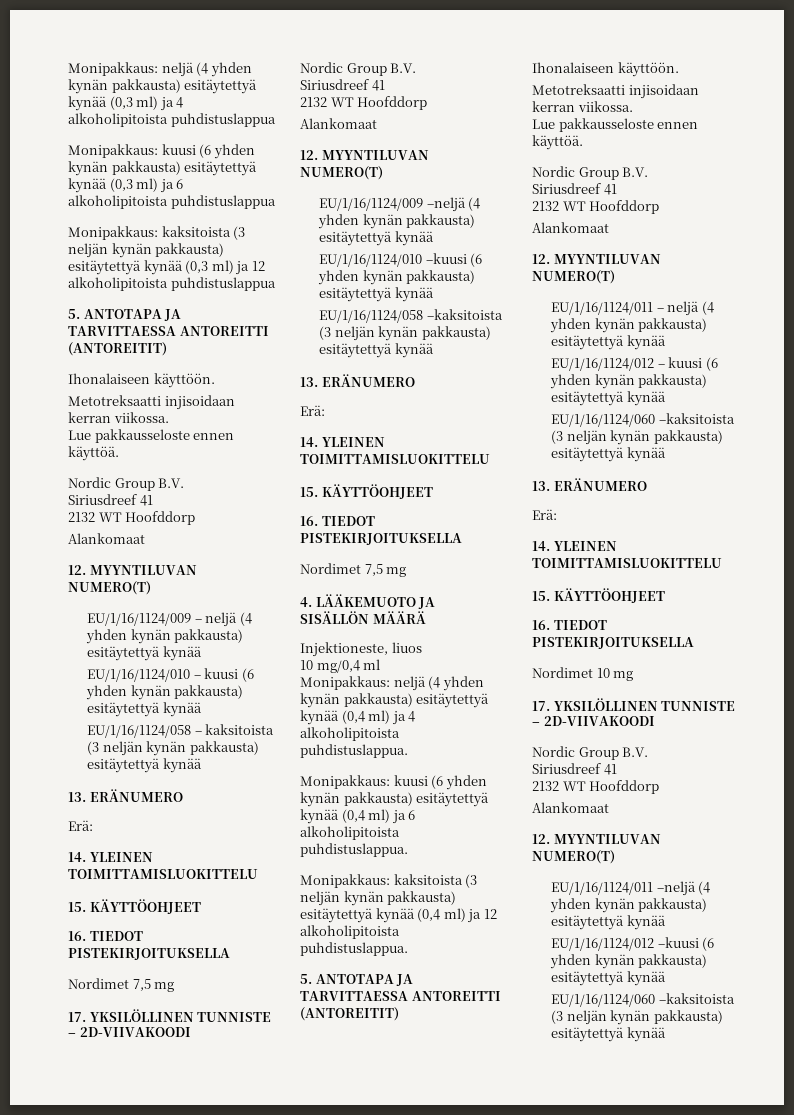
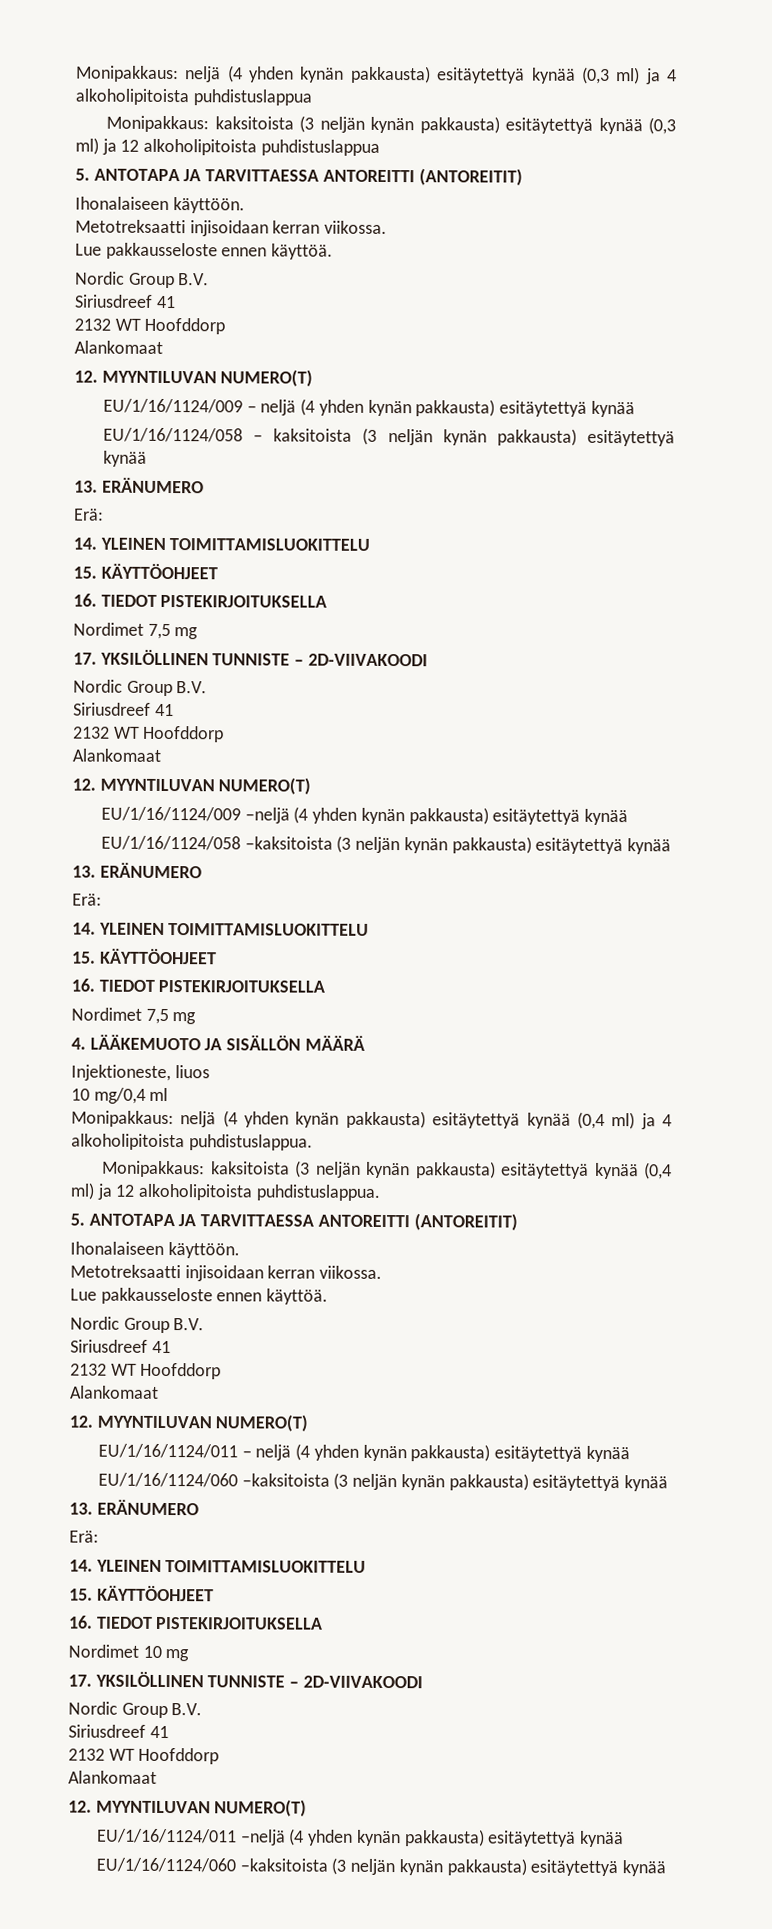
[68,144,255,159] [68,161,258,176] [68,178,184,193] [68,195,276,209] // Monipakkaus: kuusi (6 yhden kynän pakkausta) esitäytettyä kynää (0,3 ml) ja 6 alkoholipitoista puhdistuslappua -> (312, 97) none
[87,668,254,682] [86,685,244,700] [87,702,202,717] // EU/1/16/1124/010 – kuusi (6 yhden kynän pakkausta) esitäytettyä kynää -> (635, 409) none
[319,253,483,267] [318,270,476,285] [319,287,434,302] // EU/1/16/1124/010 –kuusi (6 yhden kynän pakkausta) esitäytettyä kynää -> (628, 817) none
[300,775,487,790] [300,792,490,807] [300,809,416,824] [300,826,400,840] [300,843,408,857] // Monipakkaus: kuusi (6 yhden kynän pakkausta) esitäytettyä kynää (0,4 ml) ja 6 alkoholipitoista puhdistuslappua. -> (313, 1142) none
[551,357,718,371] [550,374,708,389] [551,391,666,406] // EU/1/16/1124/012 ‒ kuusi (6 yhden kynän pakkausta) esitäytettyä kynää -> (630, 1454) none
[551,937,715,951] [550,954,708,969] [551,971,666,986] // EU/1/16/1124/012 –kuusi (6 yhden kynän pakkausta) esitäytettyä kynää -> (624, 1839) none

